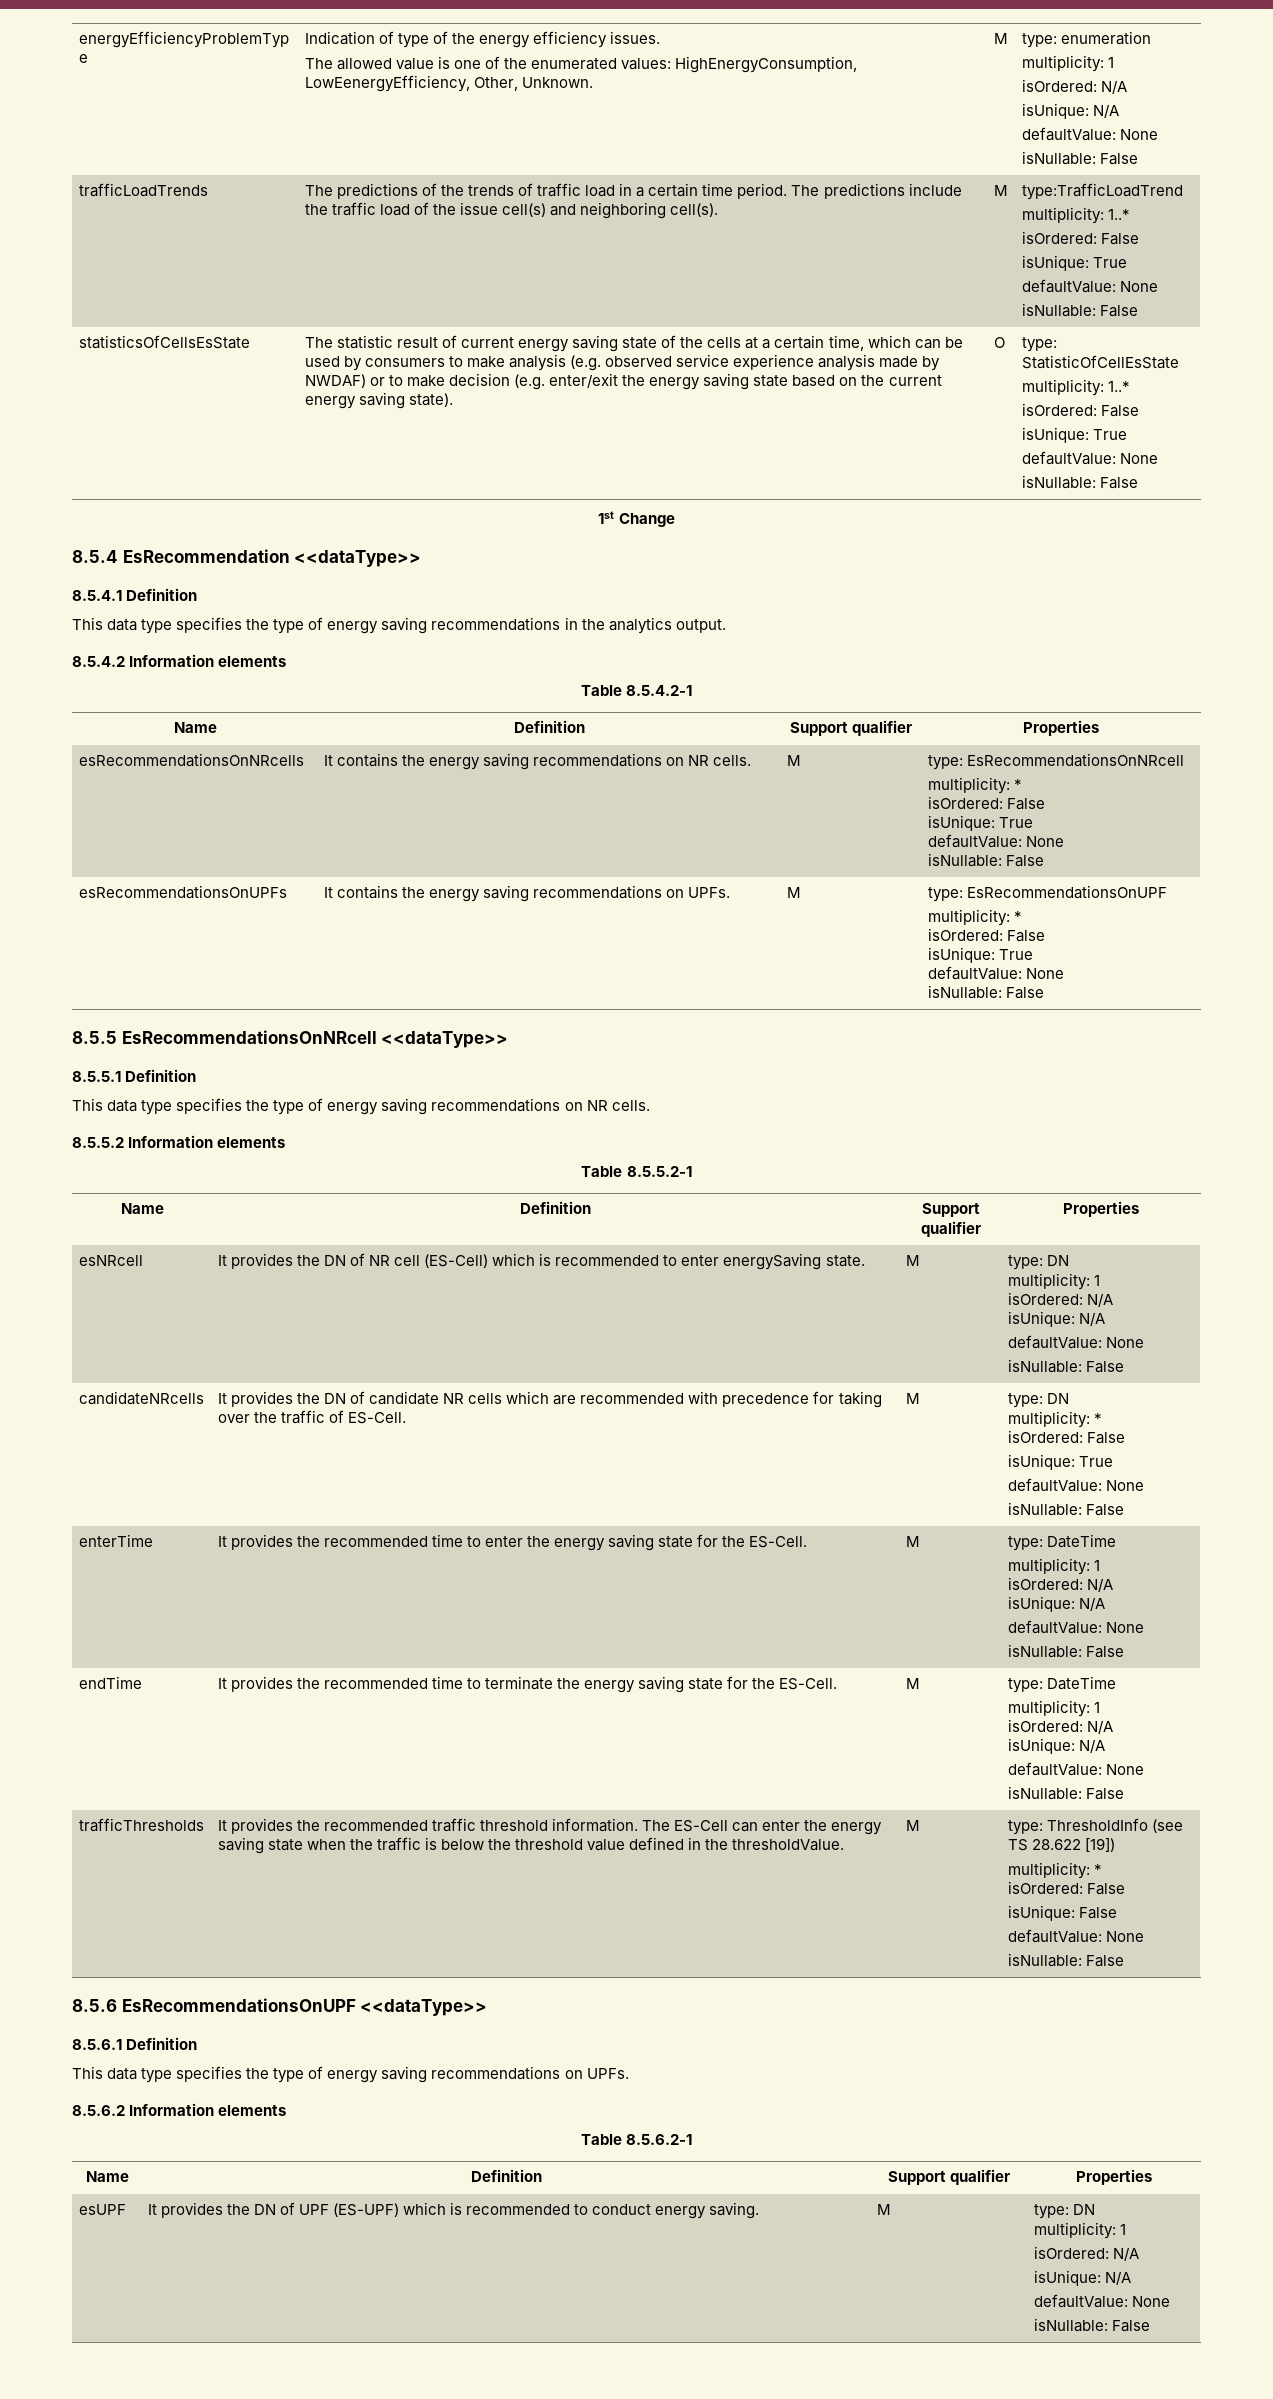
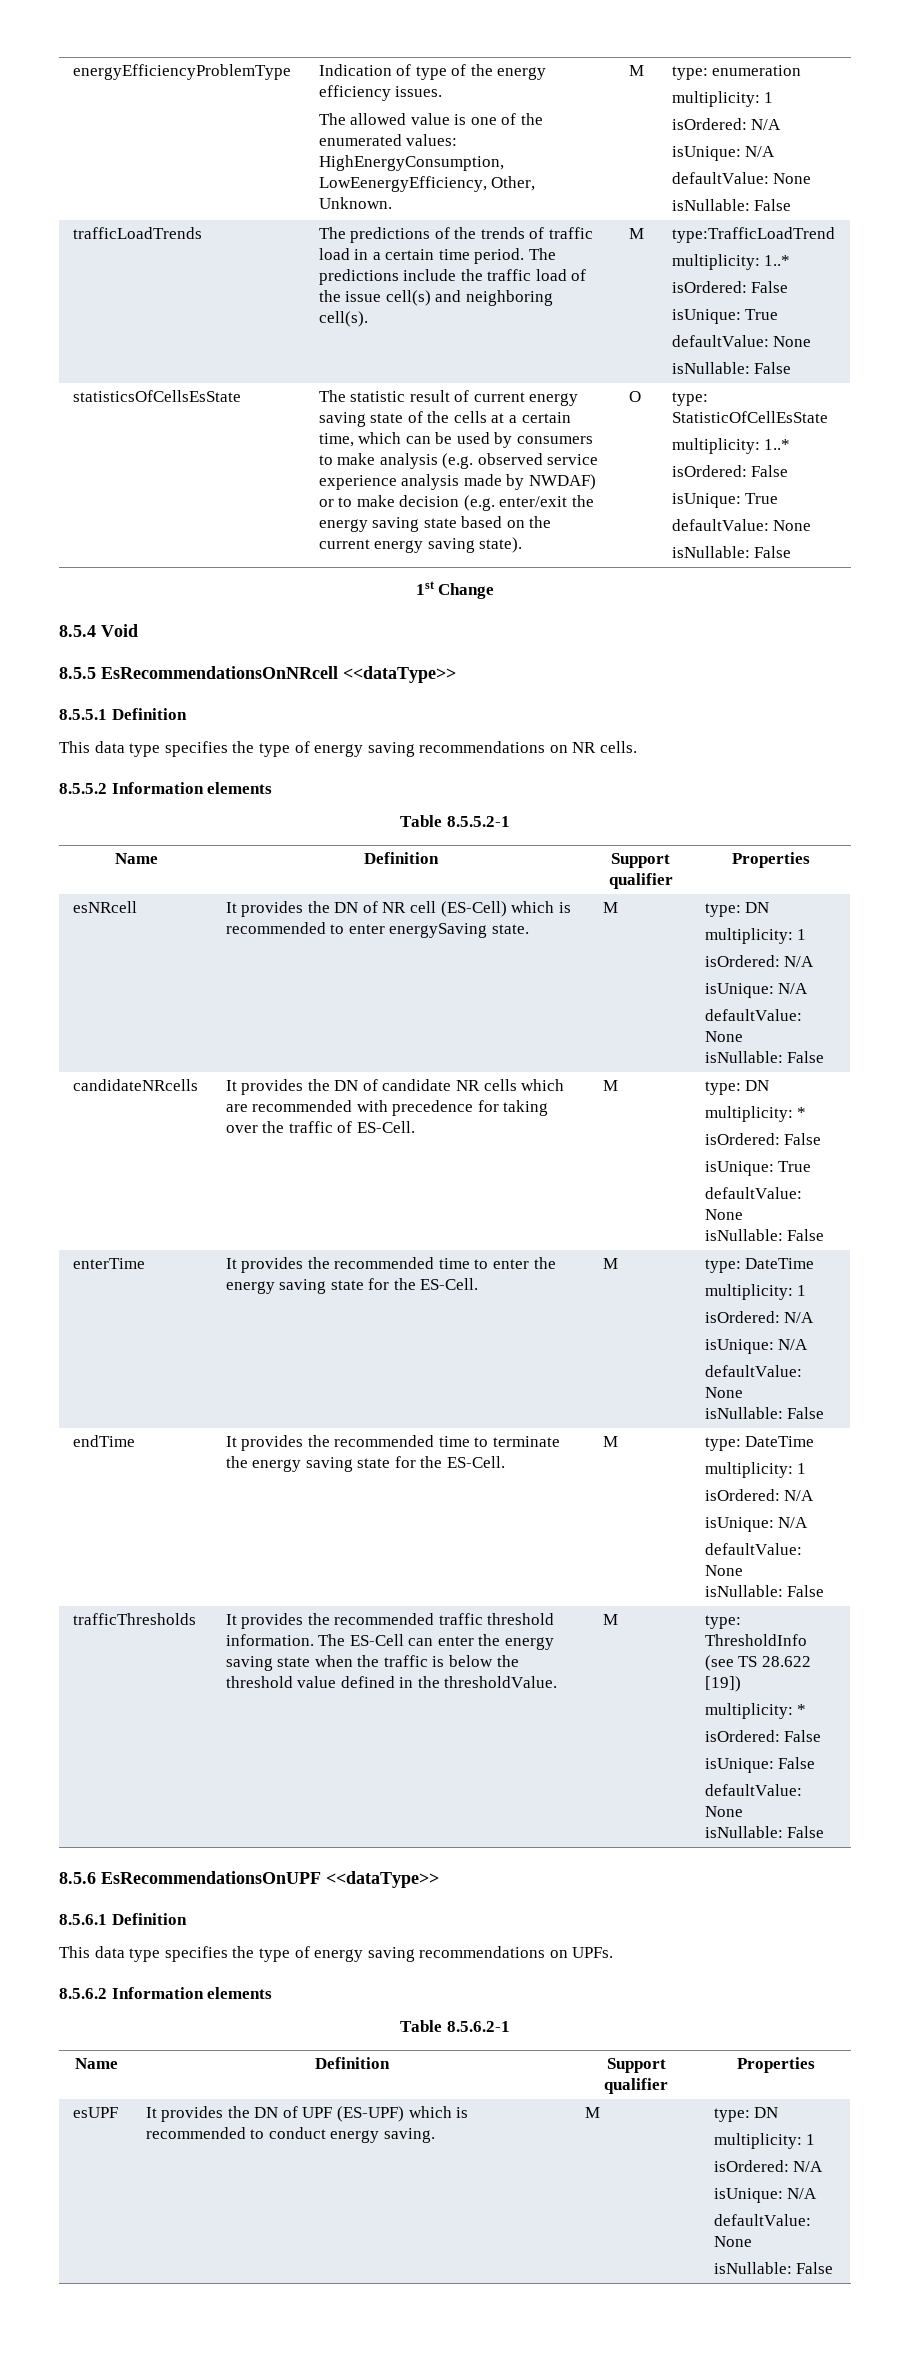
[122,549,422,567] [72,588,198,601] [72,617,726,634] [72,654,287,667] [580,685,693,696] [173,722,217,733] [513,720,585,733] [789,720,913,736] [1023,720,1099,736] [78,753,304,767] [323,753,752,770] [786,755,801,766] [927,753,1184,770] [927,777,1022,794] [927,796,1045,810] [927,815,1033,831] [927,834,1064,848] [927,853,1044,867] [78,885,287,899] [323,885,731,902] [786,887,801,898] [927,885,1167,902] [927,909,1022,926] [927,928,1045,942] [927,947,1033,963] [927,966,1064,980] [927,985,1044,999] EsRecommendation <<dataType>> // 8.5.4.1 Definition // This data type specifies the type of energy saving recommendations in the analytics output. // 8.5.4.2 Information elements // Table 8.5.4.2-1 // Name | Definition | Support qualifier | Properties // esRecommendationsOnNRcells | It contains the energy saving recommendations on NR cells. | M | type: EsRecommendationsOnNRcell // multiplicity: * // isOrdered: False // isUnique: True // defaultValue: None // isNullable: False // esRecommendationsOnUPFs | It contains the energy saving recommendations on UPFs. | M | type: EsRecommendationsOnUPF // multiplicity: * // isOrdered: False // isUnique: True // defaultValue: None // isNullable: False -> [101,624,138,637] Void

